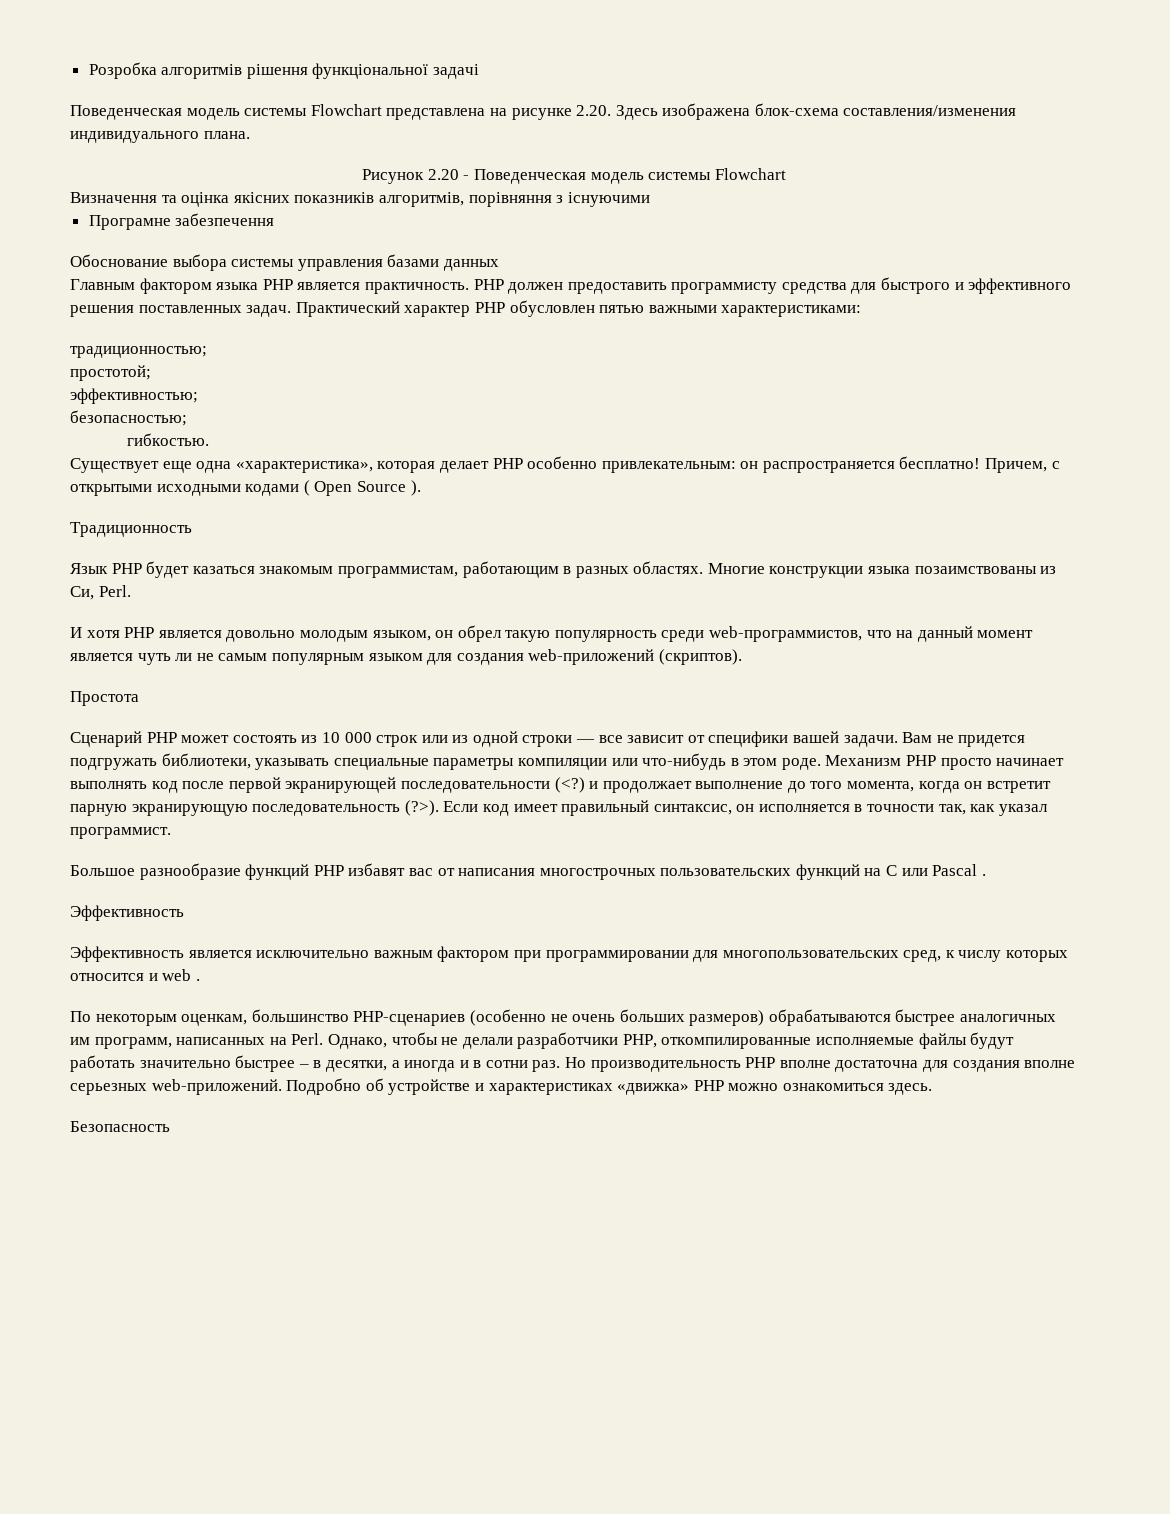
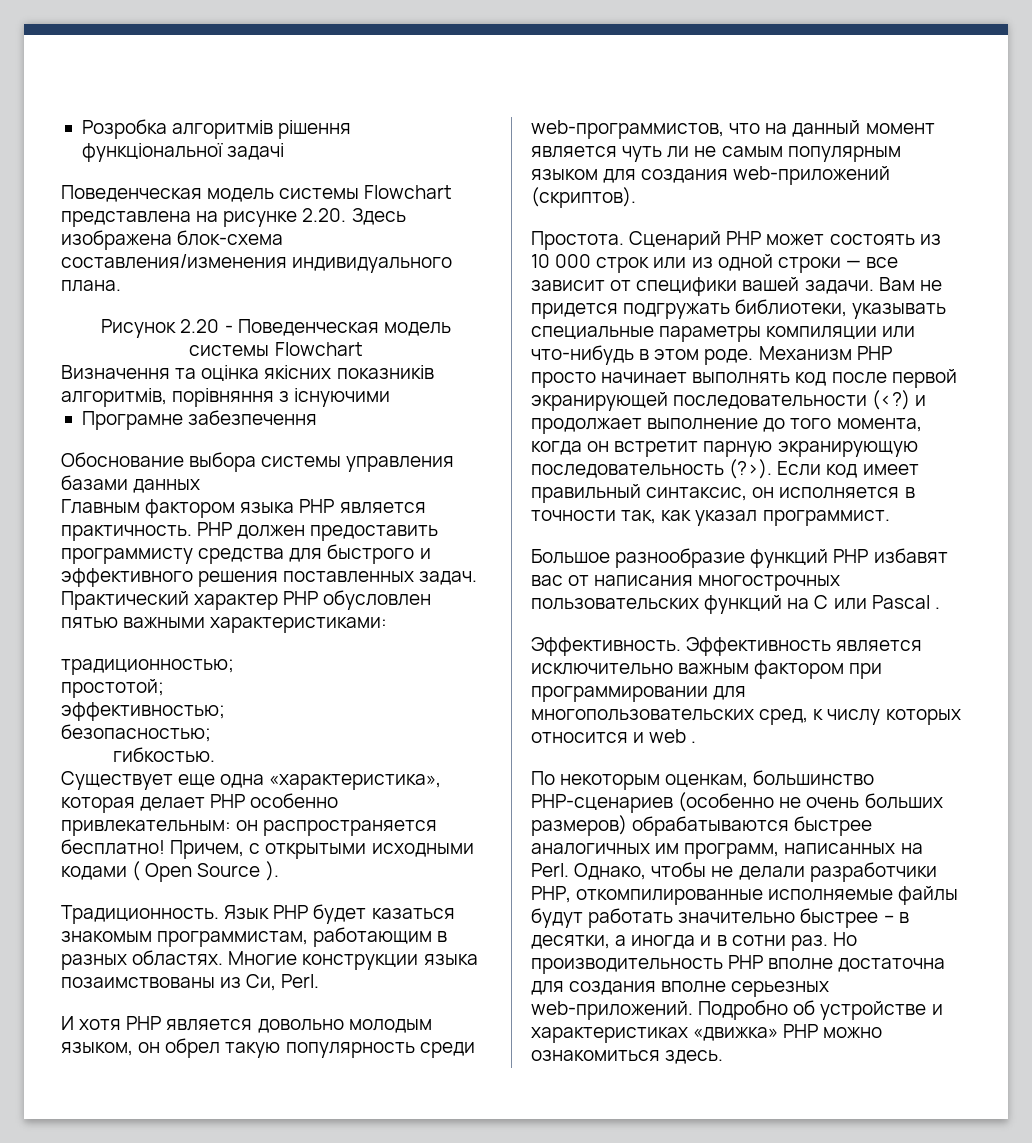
[70,522,192,537] Традиционность // -> [61,905,219,924] Традиционность.
[70,691,139,706] Простота // -> [531,231,624,250] Простота.
[70,905,184,921] Эффективность // -> [531,637,681,656] Эффективность.
[70,1121,170,1132] // Безопасность -> (724, 1057) none

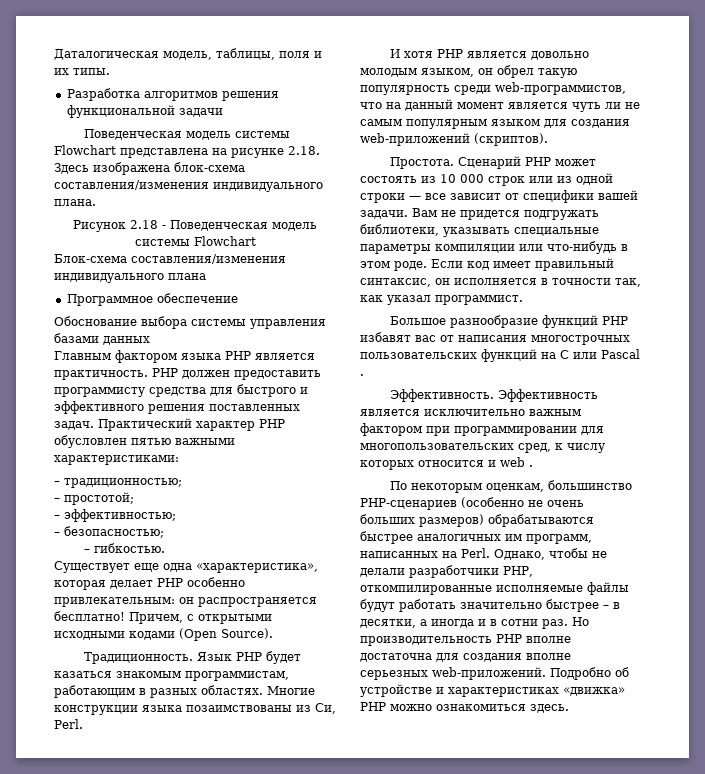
[81,119,352,139] [81,143,285,162] Розробка алгоритмів рішення функціональної задачі -> [54,48,322,60] [54,68,110,75] [66,88,279,101] [66,105,223,118] Даталогическая модель, таблицы, поля и их типы. // Разработка алгоритмов решения функциональной задачи
[302,208,347,222] 2.20. -> [288,146,320,155] 2.18.
[180,319,220,333] 2.20 -> [130,220,158,229] 2.18
[61,365,434,381] [61,388,391,407] [81,410,318,430] Визначення та оцінка якісних показників алгоритмів, порівняння з існуючими // Програмне забезпечення -> [54,254,286,264] [54,273,206,283] [66,293,238,306] Блок-схема составления/изменения индивидуального плана // Программное обеспечение
(388, 625) none -> [54,481,60,485] –
(234, 667) none -> [54,498,60,502] –
(164, 688) none -> [54,515,60,519] –
(225, 711) none -> [54,532,60,536] –
(211, 733) none -> [84,549,91,553] –
[132,861,279,882] ( Open Source ). -> [179,628,273,641] (Open Source).
[758,346,892,360] [531,369,957,388] [531,390,927,411] [531,418,922,434] [531,441,918,457] [531,459,773,479] Механизм РНР просто начинает выполнять код после первой экранирующей последовательности (<?) и продолжает выполнение до того момента, когда он встретит парную экранирующую последовательность (?>). -> (427, 266) none

